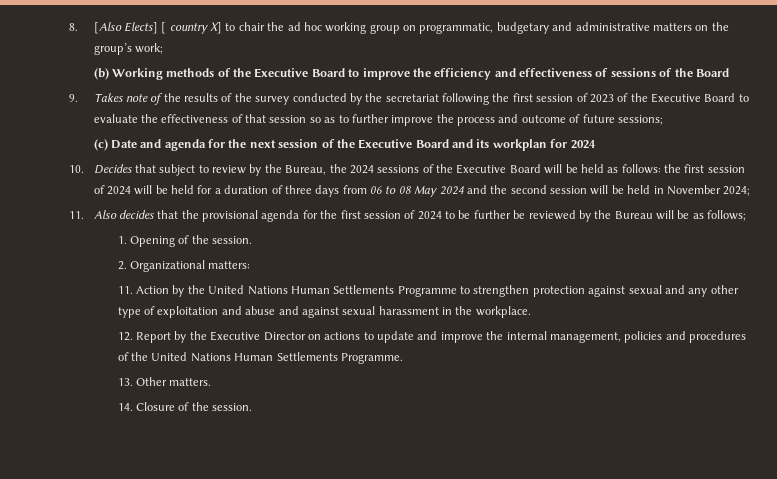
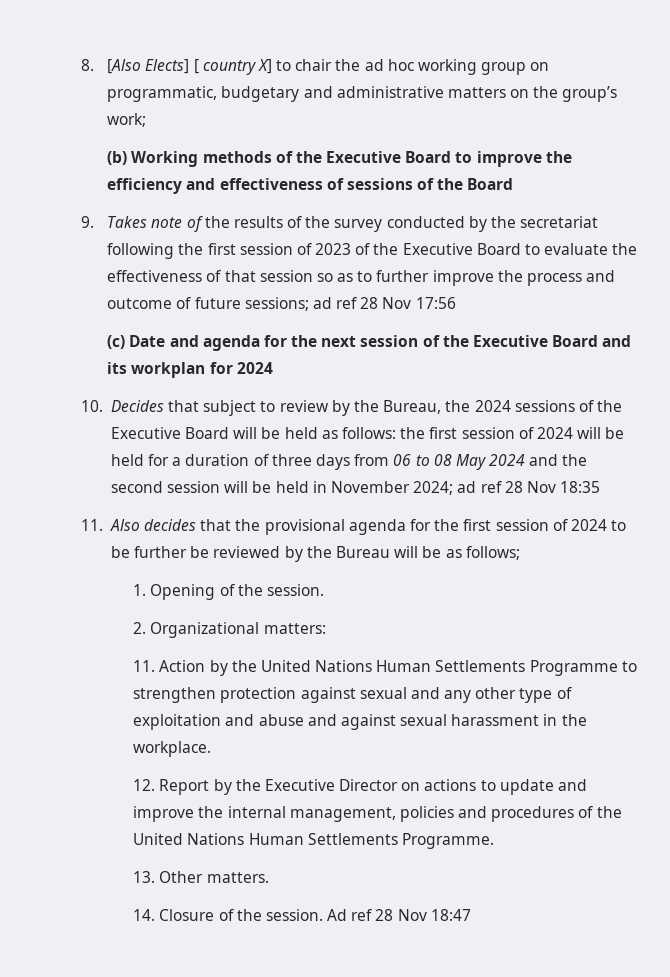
(663, 120) none -> [312,297,456,309] ad ref 28 Nov 17:56
(751, 191) none -> [457,481,601,493] ad ref 28 Nov 18:35
(253, 407) none -> [327,909,471,921] Ad ref 28 Nov 18:47

